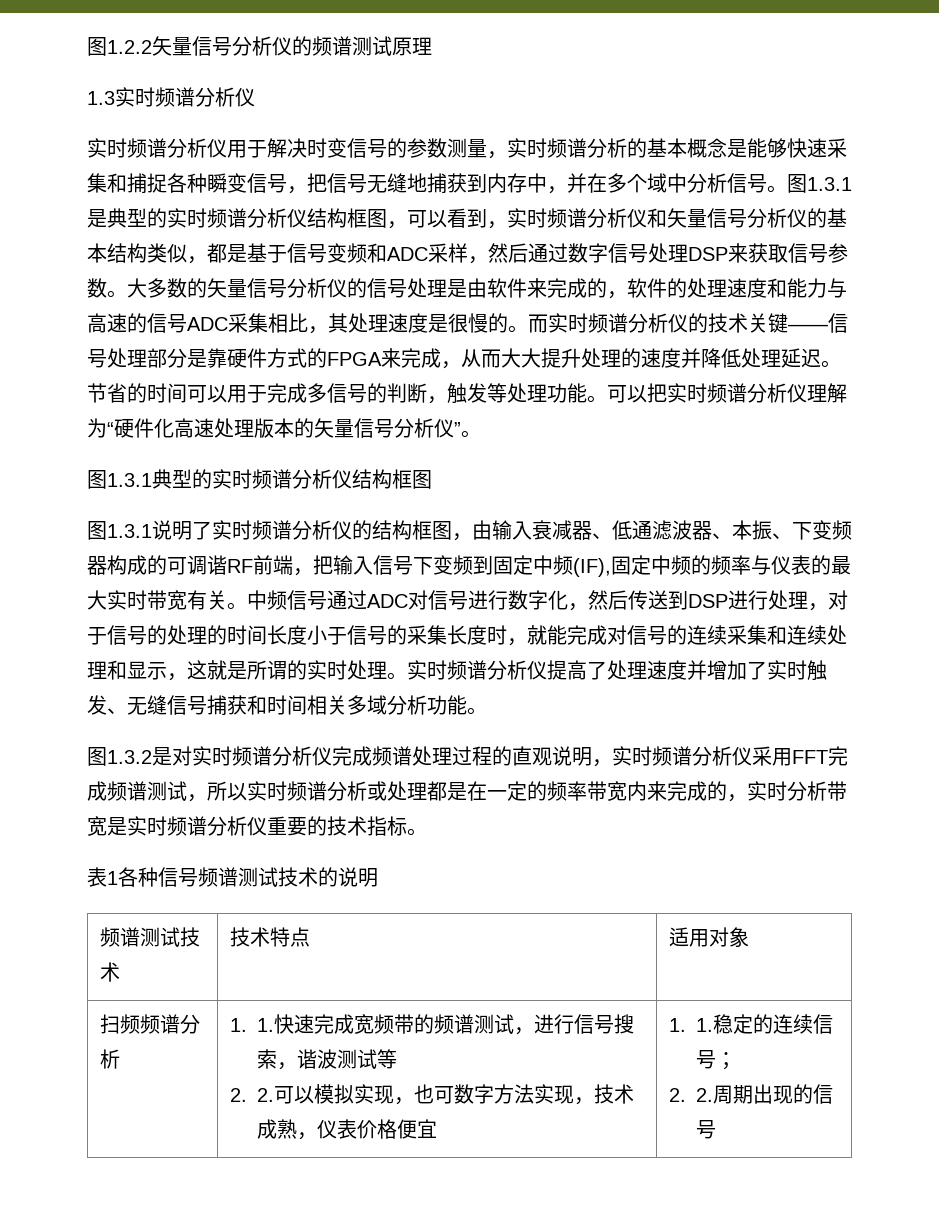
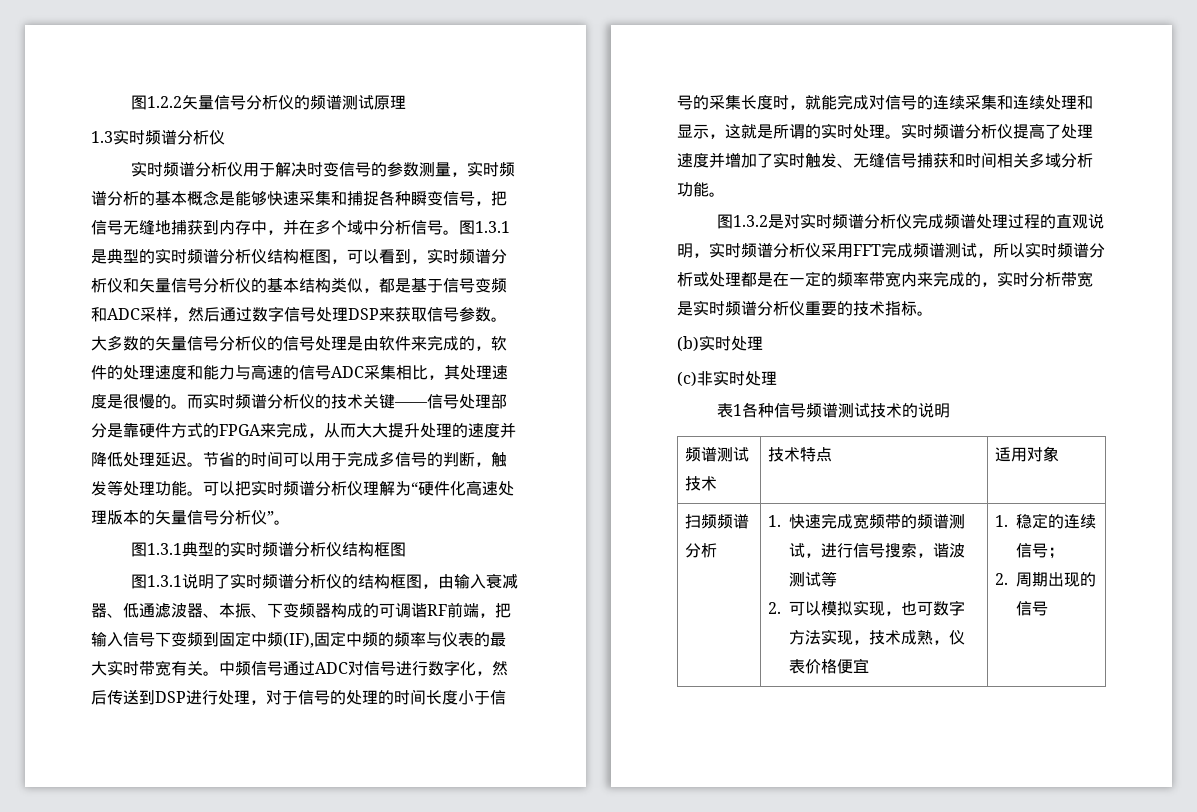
(427, 832) none -> [677,335,763,352] [677,370,777,387] // (b)实时处理 // (c)非实时处理
[256,1018,274,1032] 1. -> (782, 521) none
[256,1088,274,1102] 2. -> (782, 608) none
[695,1018,713,1032] 1. -> (1009, 521) none
[695,1088,713,1102] 2. -> (1009, 579) none

